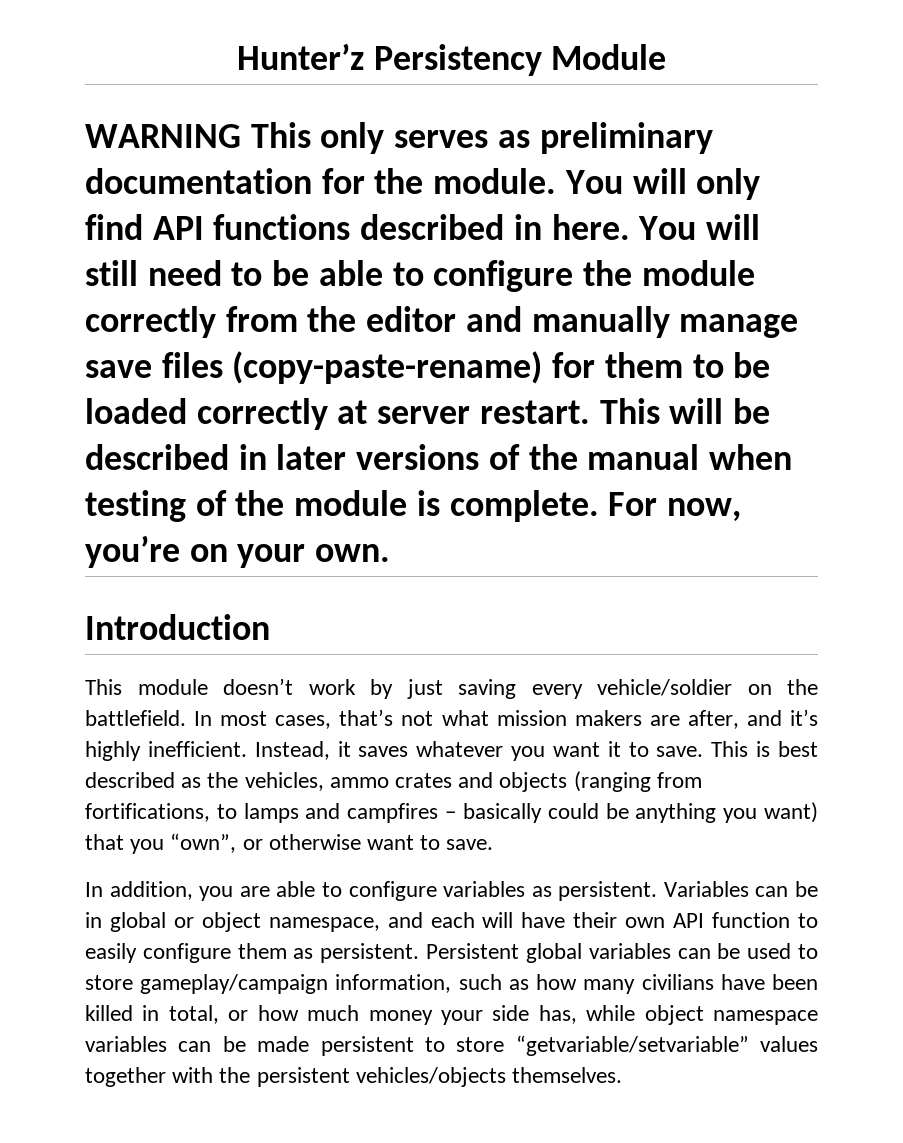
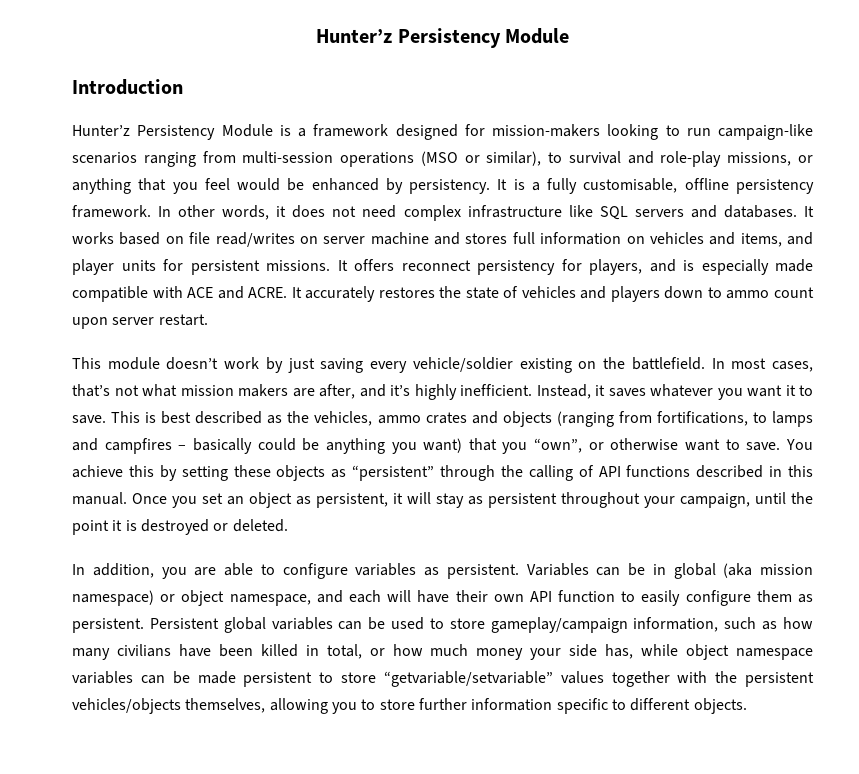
[85,122,713,154] [85,168,761,200] [85,214,761,240] [85,260,755,292] [85,306,799,338] [85,351,771,384] [85,398,771,430] [85,444,793,470] [85,490,742,522] [85,535,391,568] [85,614,270,640] WARNING This only serves as preliminary documentation for the module. You will only find API functions described in here. You will still need to be able to configure the module correctly from the editor and manually manage save files (copy-paste-rename) for them to be loaded correctly at server restart. This will be described in later versions of the manual when testing of the module is complete. For now, you’re on your own. // Introduction -> [72,79,183,95] [72,124,813,140] [72,151,813,167] [72,178,814,194] [72,205,815,221] [72,232,813,247] [72,259,813,275] [72,286,814,302] [72,314,208,329] Introduction // Hunter’z Persistency Module is a framework designed for mission-makers looking to run campaign-like scenarios ranging from multi-session operations (MSO or similar), to survival and role-play missions, or anything that you feel would be enhanced by persistency. It is a fully customisable, offline persistency framework. In other words, it does not need complex infrastructure like SQL servers and databases. It works based on file read/writes on server machine and stores full information on vehicles and items, and player units for persistent missions. It offers reconnect persistency for players, and is especially made compatible with ACE and ACRE. It accurately restores the state of vehicles and players down to ammo count upon server restart.
(732, 687) none -> [519,358,572,373] existing
(494, 844) none -> [785,439,813,450] [72,465,813,481] [72,492,813,508] [72,519,288,535] You achieve this by setting these objects as “persistent” through the calling of API functions described in this manual. Once you set an object as persistent, it will stay as persistent throughout your campaign, until the point it is destroyed or deleted.
(166, 922) none -> [723,563,813,578] [72,590,154,606] (aka mission namespace)
[512,1067,623,1083] themselves. -> [185,698,747,714] themselves, allowing you to store further information specific to different objects.

